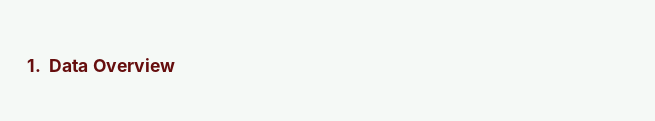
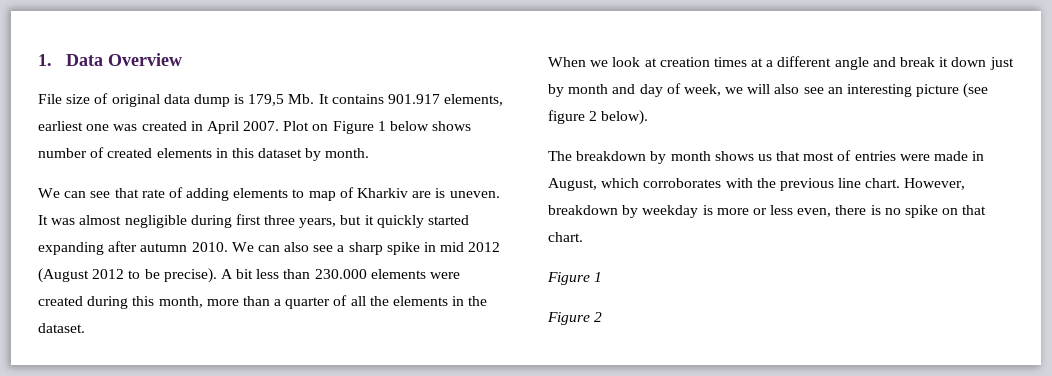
(175, 65) none -> [38,93,504,107] [38,121,472,134] [38,147,370,161] [38,187,500,201] [38,214,470,228] [38,241,501,255] [38,268,461,283] [38,295,488,309] [38,323,85,333] [548,56,1014,70] [548,83,989,98] [548,110,649,125] [548,150,985,164] [548,178,966,191] [548,205,987,218] [548,232,583,242] [547,272,603,285] [547,312,603,325] // File size of original data dump is 179,5 Mb. It contains 901.917 elements, earliest one was created in April 2007. Plot on Figure 1 below shows number of created elements in this dataset by month. // We can see that rate of adding elements to map of Kharkiv are is uneven. It was almost negligible during first three years, but it quickly started expanding after autumn 2010. We can also see a sharp spike in mid 2012 (August 2012 to be precise). A bit less than 230.000 elements were created during this month, more than a quarter of all the elements in the dataset. // When we look at creation times at a different angle and break it down just by month and day of week, we will also see an interesting picture (see figure 2 below). // The breakdown by month shows us that most of entries were made in August, which corroborates with the previous line chart. However, breakdown by weekday is more or less even, there is no spike on that chart. // Figure 1 // Figure 2

